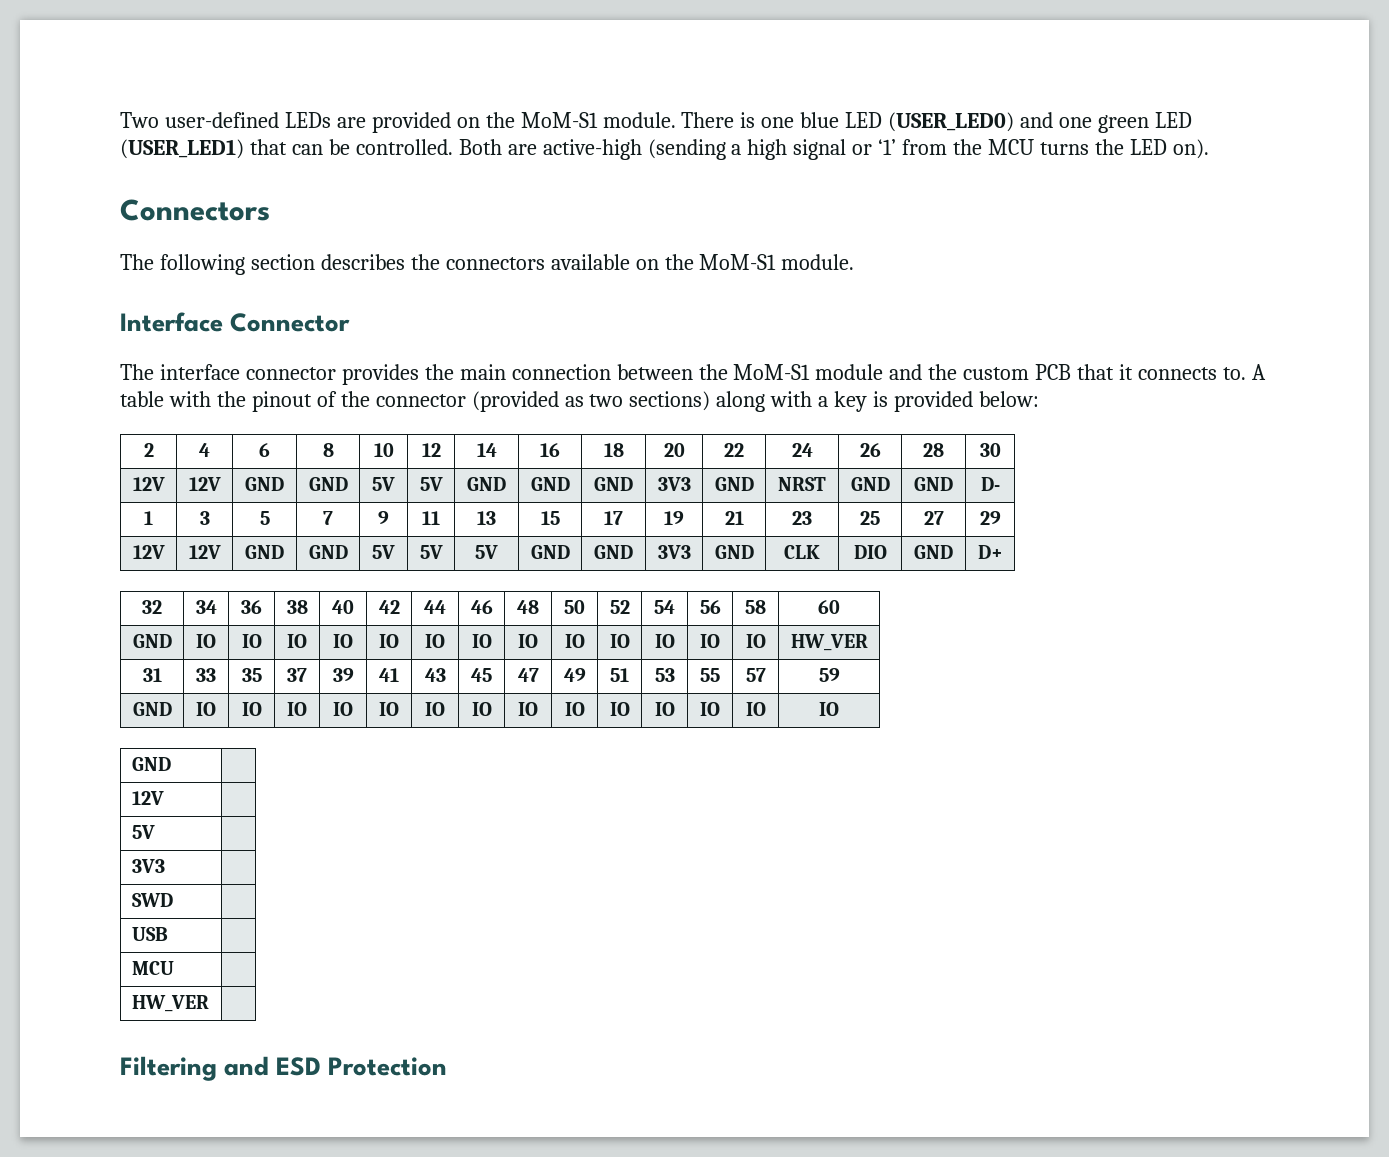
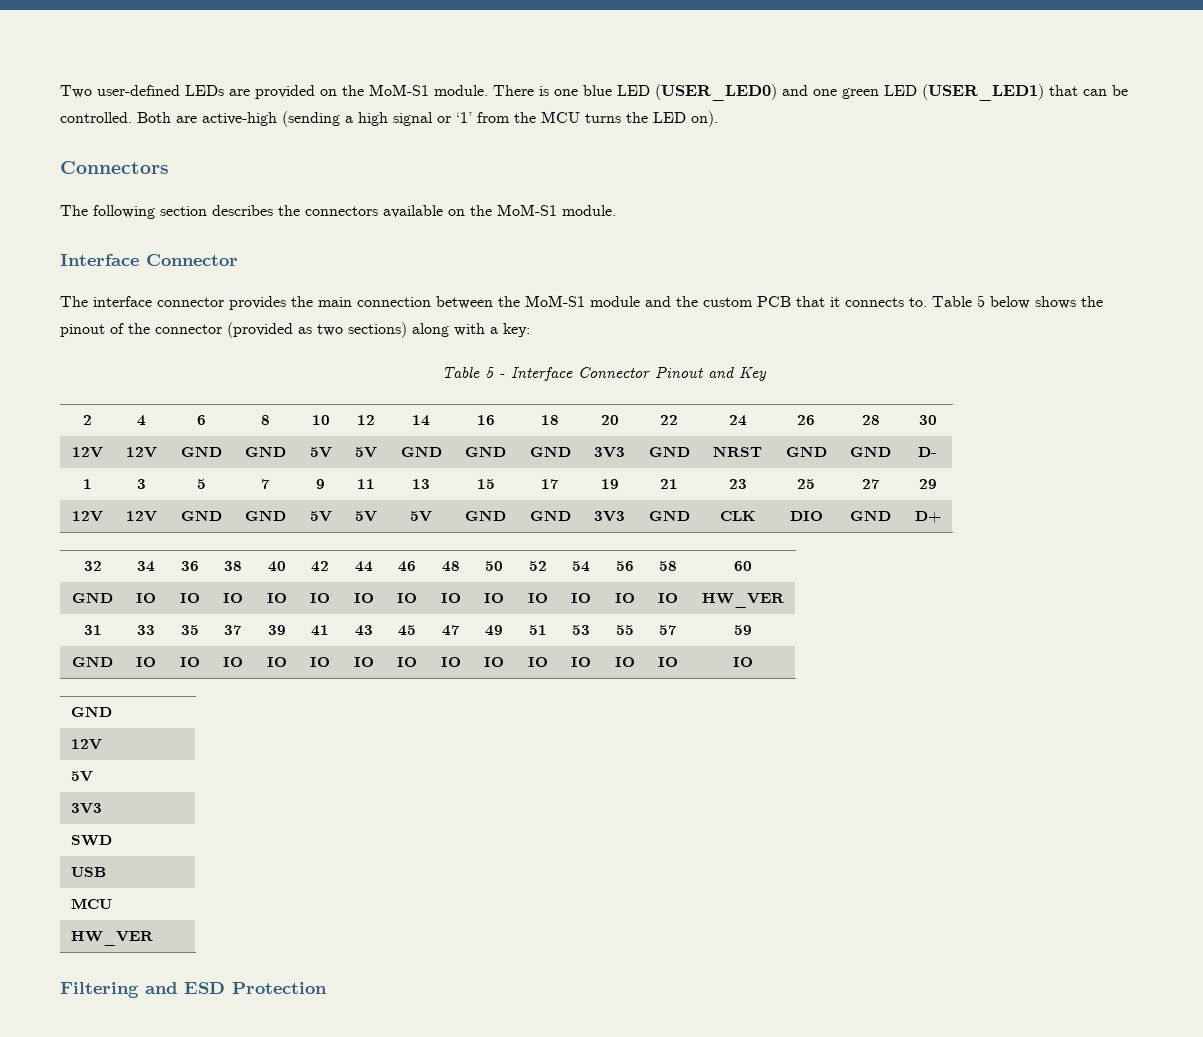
[1251,364,1266,380] [120,391,211,407] A table with -> [932,295,1076,309] Table 5 below shows
[834,391,1039,412] key is provided below: -> [503,323,530,337] [442,366,767,381] key: // Table 5 - Interface Connector Pinout and Key

